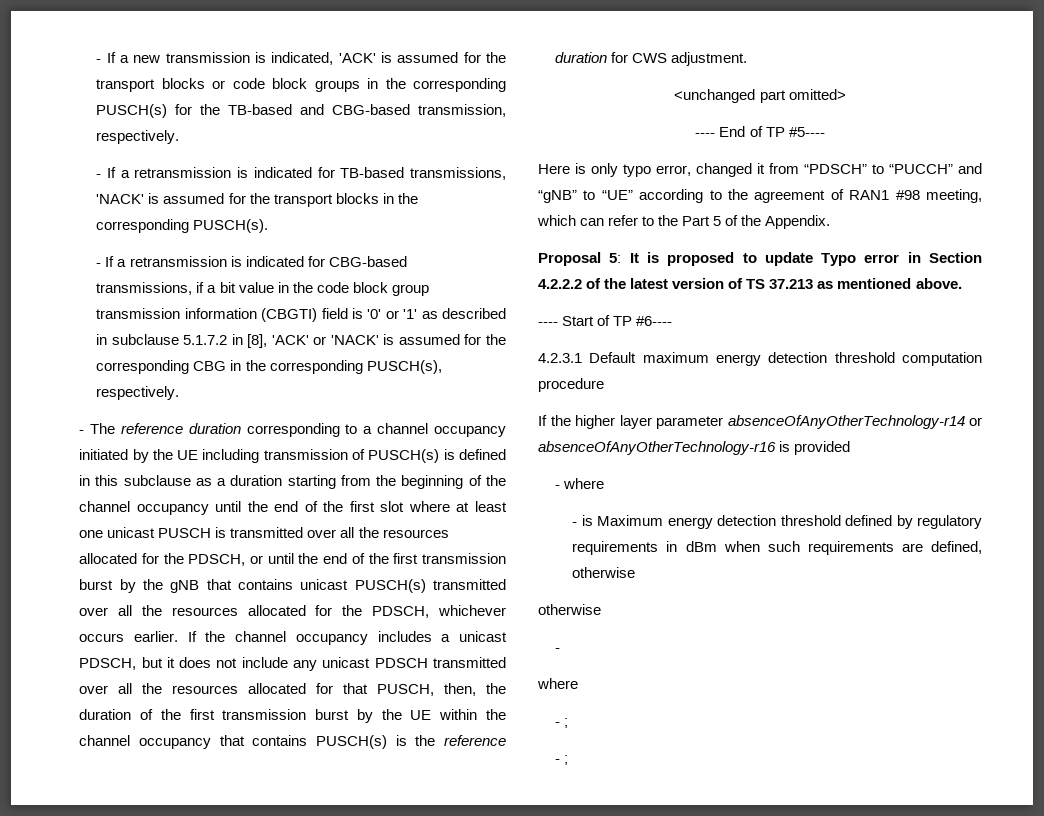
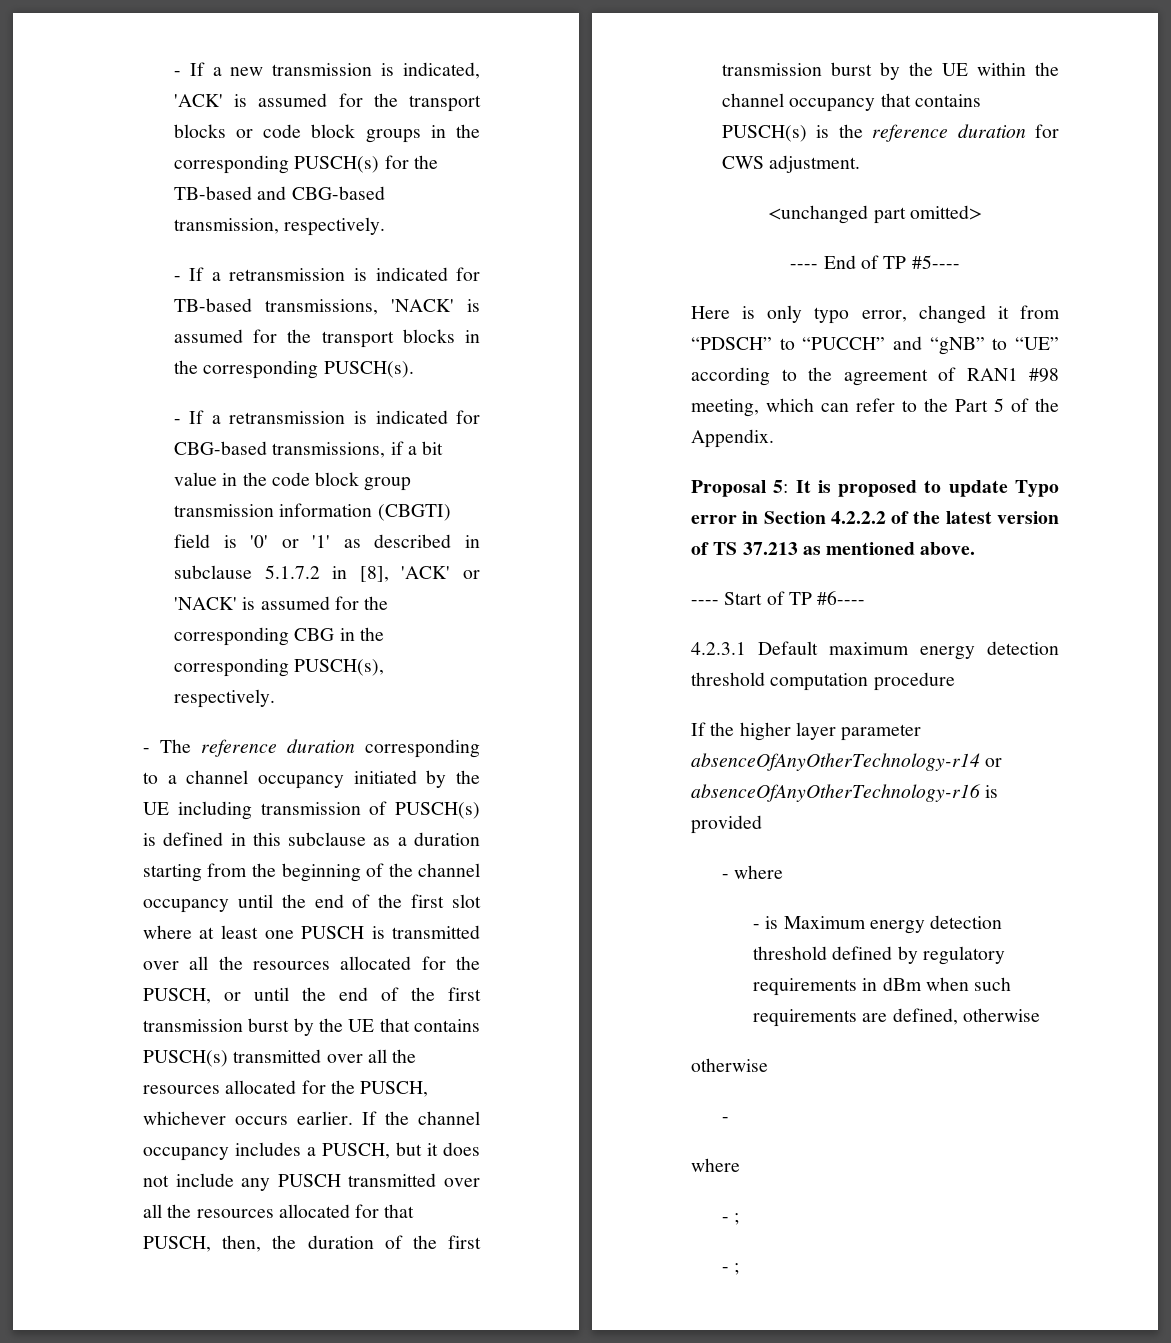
[107,527,156,538] unicast -> (294, 934) none
[188,554,246,566] PDSCH, -> [142,988,211,1004] PUSCH,
[170,579,349,593] gNB that contains unicast -> [348,1018,480,1032] UE that contains
[372,606,430,618] PDSCH, -> [360,1081,429,1097] PUSCH,
[459,631,508,642] [79,658,137,670] unicast PDSCH, -> [321,1143,390,1159] PUSCH,
[322,657,428,668] unicast PDSCH -> [277,1174,341,1187] PUSCH

